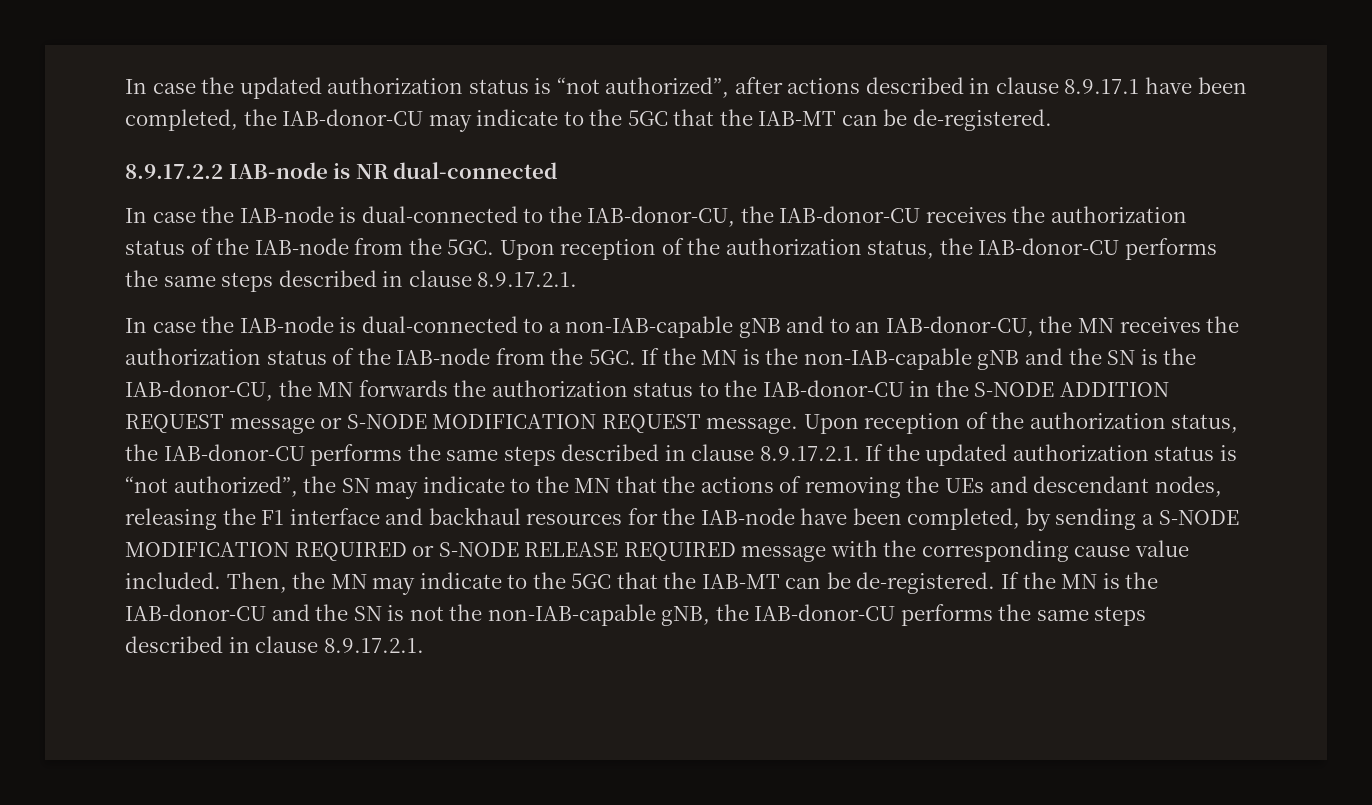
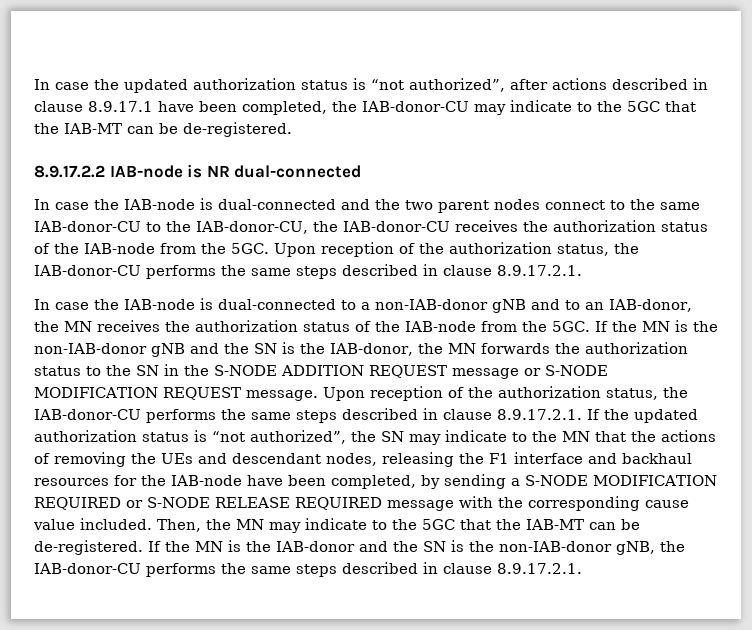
(518, 214) none -> [341,199,700,213] [34,221,141,232] and the two parent nodes connect to the same IAB-donor-CU
[565,316,734,338] non-IAB-capable -> [375,299,488,310] non-IAB-donor
[885,316,1034,337] IAB-donor-CU, -> [609,299,692,312] IAB-donor,
[803,348,972,370] non-IAB-capable -> [34,343,147,354] non-IAB-donor
[125,380,273,401] IAB-donor-CU, -> [330,343,413,356] IAB-donor,
[762,380,904,397] IAB-donor-CU -> [136,365,159,376] SN
[125,604,656,626] IAB-donor-CU and the SN is not the non-IAB-capable -> [276,540,612,552] IAB-donor and the SN is the non-IAB-donor

